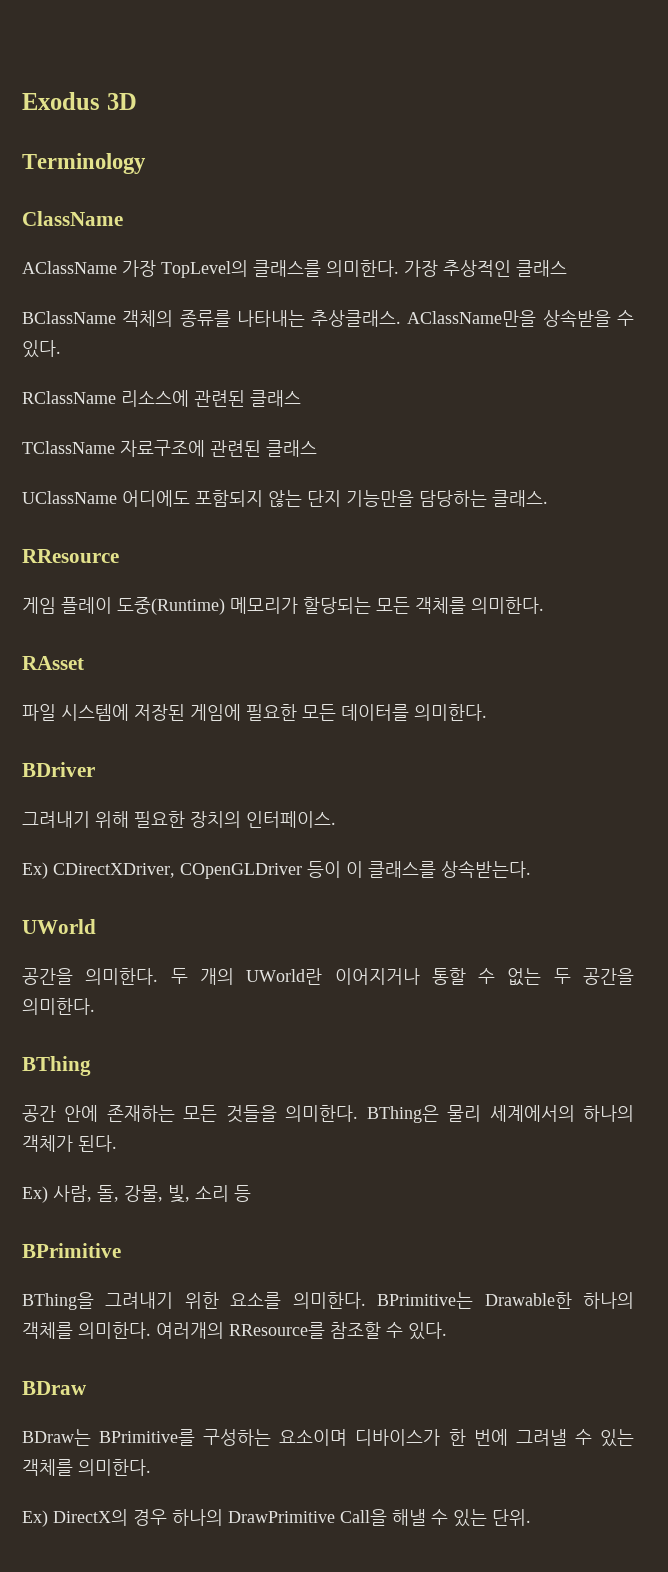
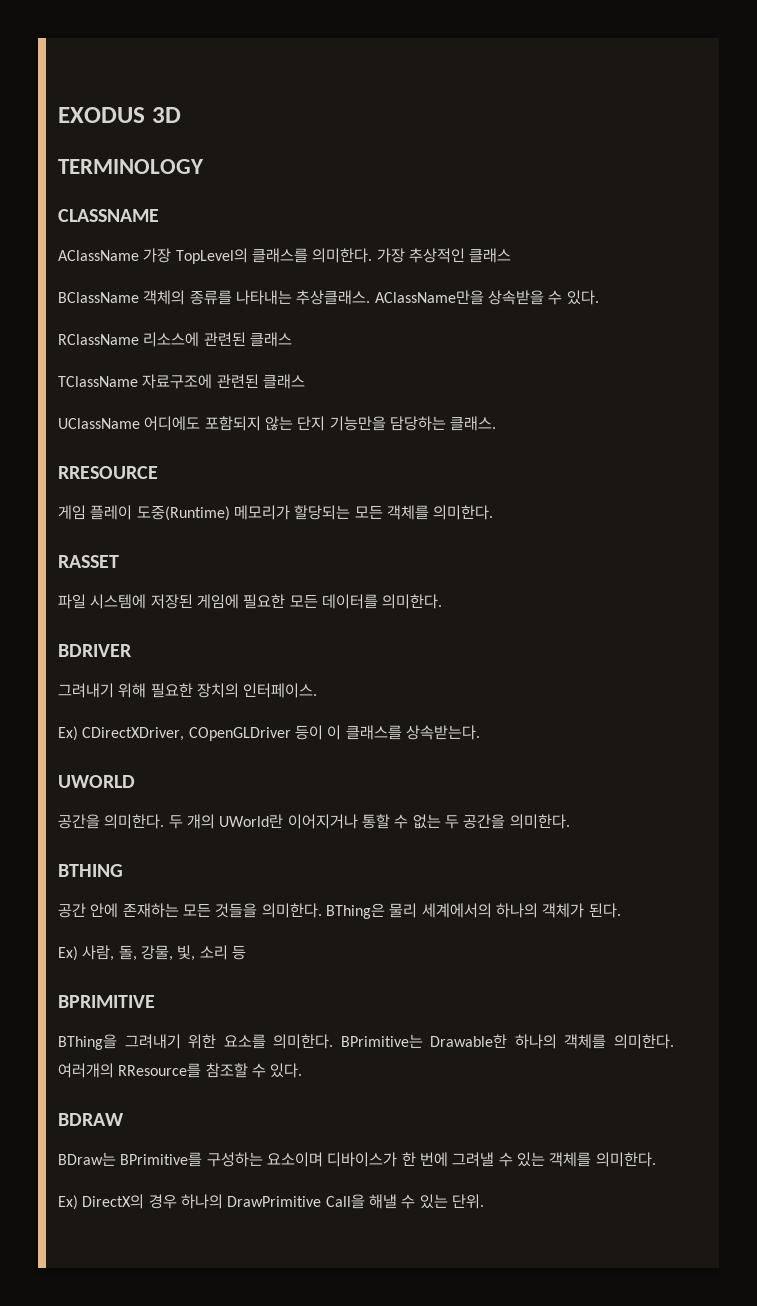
[22,92,100,110] Exodus -> [58,107,145,123] EXODUS
[22,153,146,174] [22,211,123,226] Terminology // ClassName -> [58,159,204,174] [58,209,159,222] TERMINOLOGY // CLASSNAME
[22,549,119,563] RResource -> [58,466,158,479] RRESOURCE
[22,656,84,670] RAsset -> [58,555,119,568] RASSET
[22,762,95,777] BDriver -> [58,644,132,657] BDRIVER
[22,919,96,934] UWorld -> [58,775,135,788] UWORLD
[22,1056,91,1076] BThing -> [58,864,123,877] BTHING
[22,1243,121,1258] BPrimitive -> [58,995,155,1008] BPRIMITIVE
[22,1381,87,1395] BDraw -> [58,1113,124,1126] BDRAW

